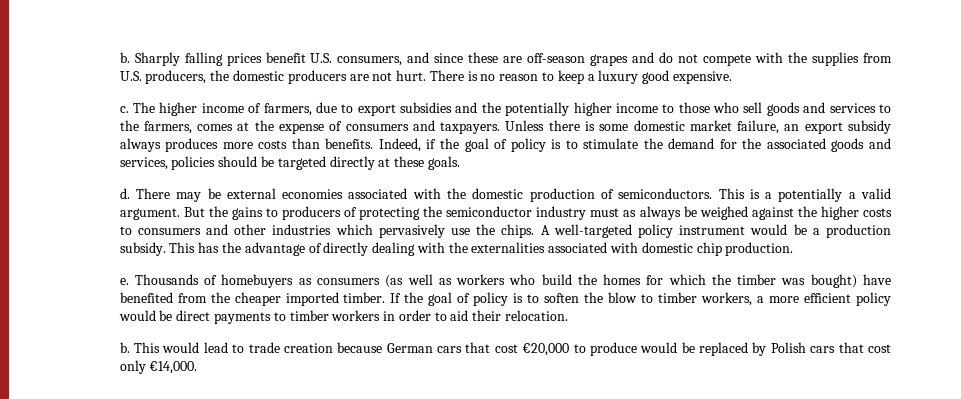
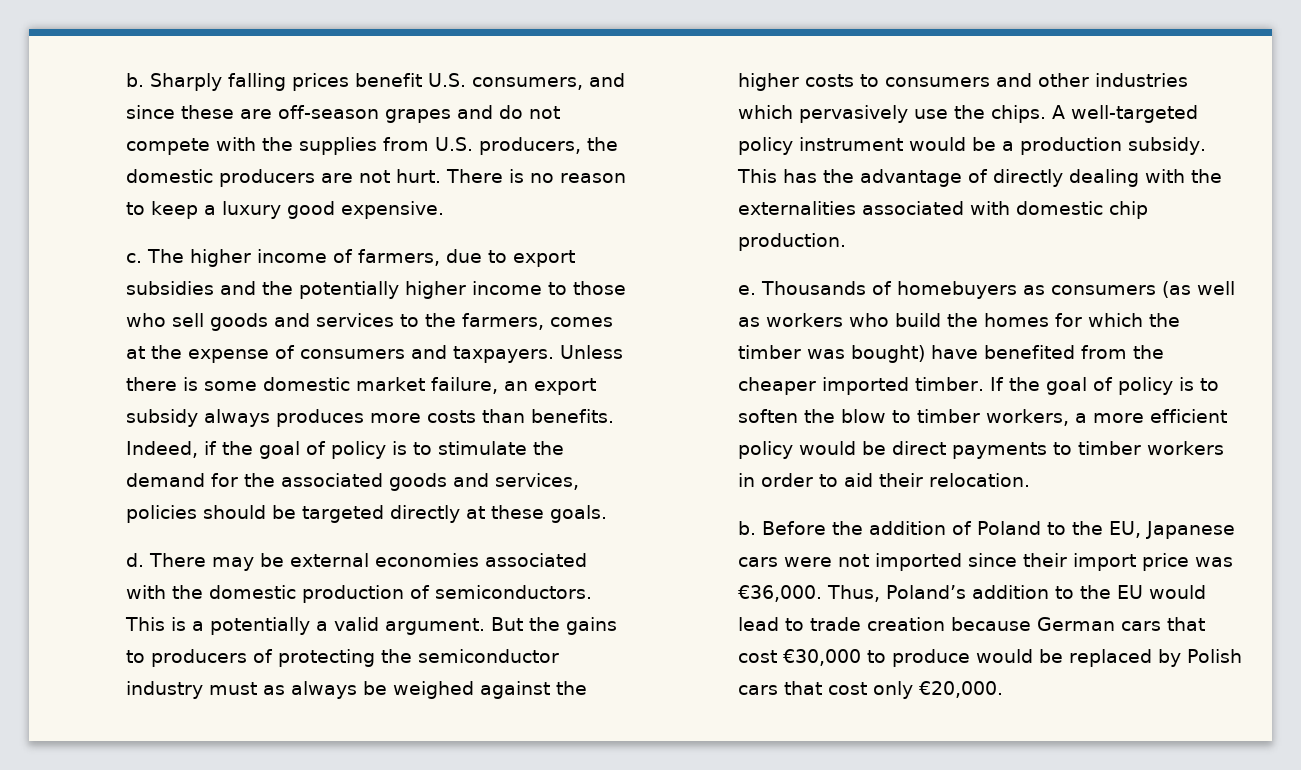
[133,342,160,353] This -> [761,521,1235,539] [737,553,1233,571] [737,585,1143,602] Before the addition of Poland to the EU, Japanese cars were not imported since their import price was €36,000. Thus, Poland’s addition to the EU
[522,343,570,356] €20,000 -> [782,649,861,666] €30,000
[149,361,198,374] €14,000. -> [918,681,1003,698] €20,000.

